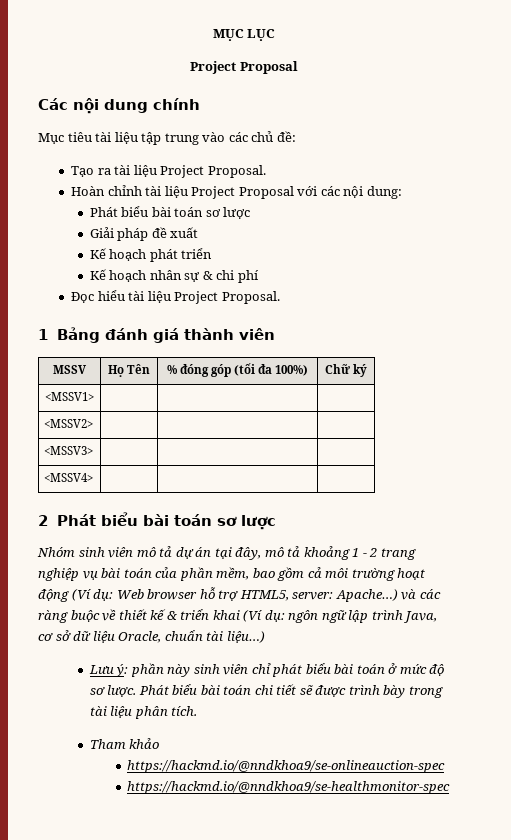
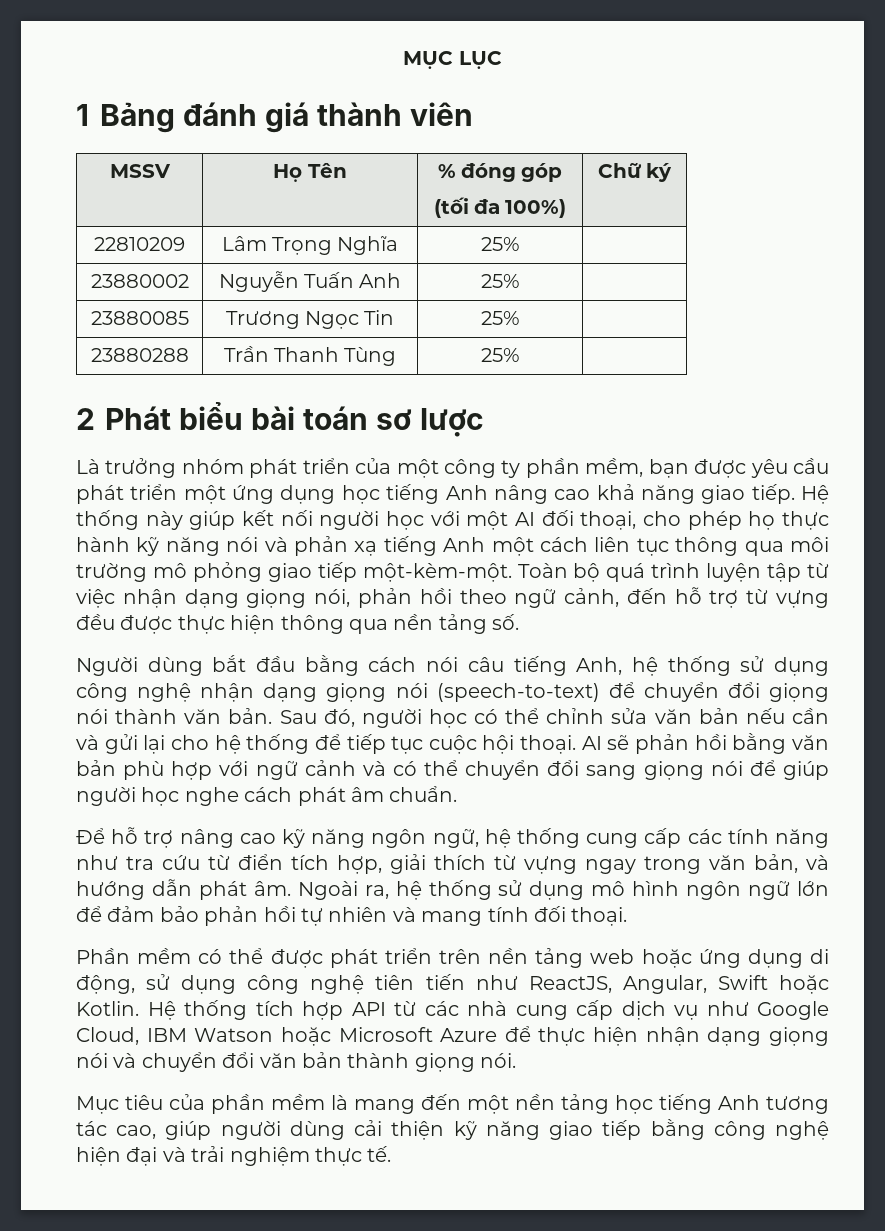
[190,61,298,74] [38,98,200,114] [38,131,296,145] [71,165,266,178] [71,185,402,199] [89,206,251,219] [89,227,199,241] [89,248,213,262] [89,269,259,283] [71,290,280,304] // Project Proposal // Các nội dung chính // Mục tiêu tài liệu tập trung vào các chủ đề: // Tạo ra tài liệu Project Proposal. // Hoàn chỉnh tài liệu Project Proposal với các nội dung: // Phát biểu bài toán sơ lược // Giải pháp đề xuất // Kế hoạch phát triển // Kế hoạch nhân sự & chi phí // Đọc hiểu tài liệu Project Proposal. -> (502, 60) none
(231, 370) none -> (563, 172) //
[45,392,94,401] [44,419,94,428] [44,446,94,455] [44,473,94,482] <MSSV1> | | | // <MSSV2> | | | // <MSSV3> | | | // <MSSV4> | | -> [94,237,185,251] [221,236,399,255] [480,237,520,251] [90,274,189,288] [218,271,402,292] [480,274,520,288] [90,311,189,325] [225,310,395,329] [480,311,520,325] [90,348,189,362] [223,346,397,366] [480,348,520,362] 22810209 | Lâm Trọng Nghĩa | 25% | // 23880002 | Nguyễn Tuấn Anh | 25% | // 23880085 | Trương Ngọc Tin | 25% | // 23880288 | Trần Thanh Tùng | 25%
[37,546,416,560] [38,567,426,581] [38,587,441,602] [38,609,438,623] [38,630,265,643] [88,663,445,677] [89,684,443,698] [89,706,198,719] [89,738,160,749] [127,760,446,773] [127,781,451,794] Nhóm sinh viên mô tả dự án tại đây, mô tả khoảng 1 - 2 trang nghiệp vụ bài toán của phần mềm, bao gồm cả môi trường hoạt động (Ví dụ: Web browser hỗ trợ HTML5, server: Apache…) và các ràng buộc về thiết kế & triển khai (Ví dụ: ngôn ngữ lập trình Java, cơ sở dữ liệu Oracle, chuẩn tài liệu…) // Lưu ý: phần này sinh viên chỉ phát biểu bài toán ở mức độ sơ lược. Phát biểu bài toán chi tiết sẽ được trình bày trong tài liệu phân tích. // Tham khảo // https://hackmd.io/@nndkhoa9/se-onlineauction-spec // https://hackmd.io/@nndkhoa9/se-healthmonitor-spec -> [76,458,830,478] [76,484,829,504] [76,510,829,530] [76,536,829,556] [76,562,829,582] [76,587,830,608] [76,614,520,634] [76,655,829,676] [76,682,830,702] [76,708,829,728] [76,733,829,754] [76,760,829,780] [76,786,458,806] [76,827,830,848] [76,854,829,874] [76,879,830,900] [76,906,628,926] [76,948,829,968] [76,974,830,994] [76,1000,829,1020] [76,1026,829,1046] [76,1052,517,1072] [76,1094,829,1114] [76,1119,830,1140] [76,1146,392,1166] Là trưởng nhóm phát triển của một công ty phần mềm, bạn được yêu cầu phát triển một ứng dụng học tiếng Anh nâng cao khả năng giao tiếp. Hệ thống này giúp kết nối người học với một AI đối thoại, cho phép họ thực hành kỹ năng nói và phản xạ tiếng Anh một cách liên tục thông qua môi trường mô phỏng giao tiếp một-kèm-một. Toàn bộ quá trình luyện tập từ việc nhận dạng giọng nói, phản hồi theo ngữ cảnh, đến hỗ trợ từ vựng đều được thực hiện thông qua nền tảng số. // Người dùng bắt đầu bằng cách nói câu tiếng Anh, hệ thống sử dụng công nghệ nhận dạng giọng nói (speech-to-text) để chuyển đổi giọng nói thành văn bản. Sau đó, người học có thể chỉnh sửa văn bản nếu cần và gửi lại cho hệ thống để tiếp tục cuộc hội thoại. AI sẽ phản hồi bằng văn bản phù hợp với ngữ cảnh và có thể chuyển đổi sang giọng nói để giúp người học nghe cách phát âm chuẩn. // Để hỗ trợ nâng cao kỹ năng ngôn ngữ, hệ thống cung cấp các tính năng như tra cứu từ điển tích hợp, giải thích từ vựng ngay trong văn bản, và hướng dẫn phát âm. Ngoài ra, hệ thống sử dụng mô hình ngôn ngữ lớn để đảm bảo phản hồi tự nhiên và mang tính đối thoại. // Phần mềm có thể được phát triển trên nền tảng web hoặc ứng dụng di động, sử dụng công nghệ tiên tiến như ReactJS, Angular, Swift hoặc Kotlin. Hệ thống tích hợp API từ các nhà cung cấp dịch vụ như Google Cloud, IBM Watson hoặc Microsoft Azure để thực hiện nhận dạng giọng nói và chuyển đổi văn bản thành giọng nói. // Mục tiêu của phần mềm là mang đến một nền tảng học tiếng Anh tương tác cao, giúp người dùng cải thiện kỹ năng giao tiếp bằng công nghệ hiện đại và trải nghiệm thực tế.

